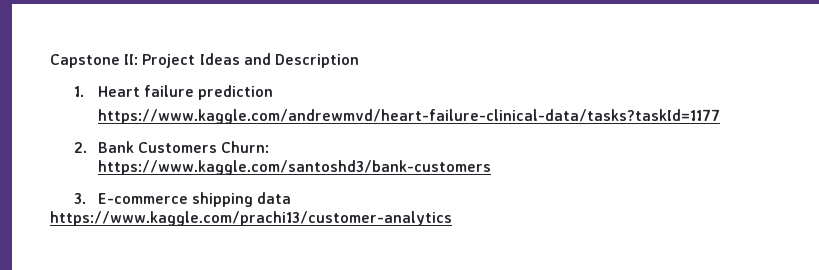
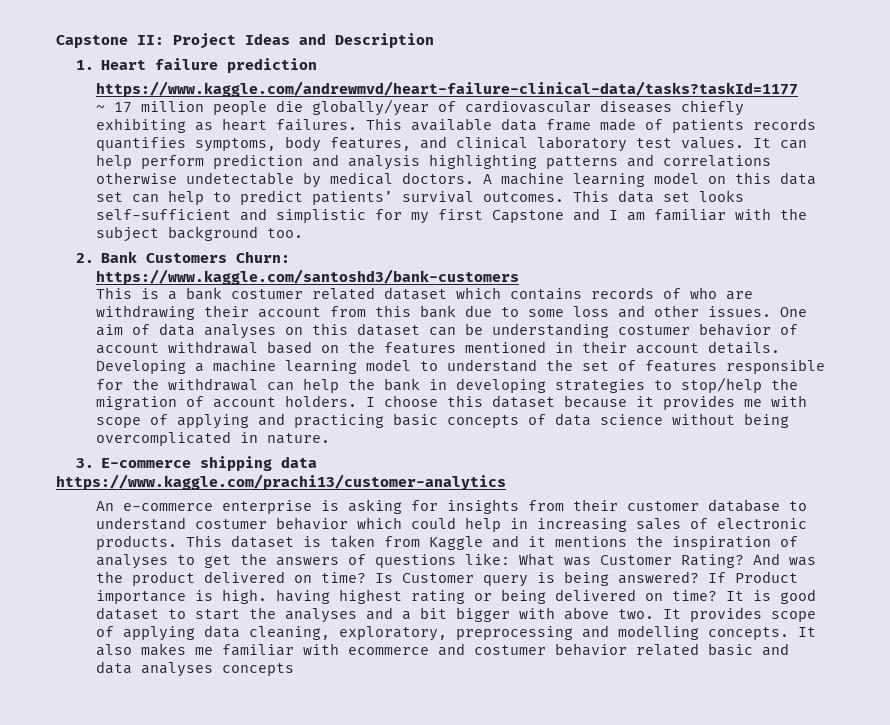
(720, 116) none -> [96,99,745,116] [96,118,817,133] [96,136,808,152] [96,154,772,170] [96,172,817,188] [96,190,745,205] [96,208,808,224] [96,226,304,242] // ~ 17 million people die globally/year of cardiovascular diseases chiefly exhibiting as heart failures. This available data frame made of patients records quantifies symptoms, body features, and clinical laboratory test values. It can help perform prediction and analysis highlighting patterns and correlations otherwise undetectable by medical doctors. A machine learning model on this data set can help to predict patients’ survival outcomes. This data set looks self-sufficient and simplistic for my first Capstone and I am familiar with the subject background too.
(491, 167) none -> [96,287,754,300] [96,305,808,320] [96,323,799,339] [96,341,781,354] [96,359,826,374] [96,377,799,393] [96,395,808,410] [96,413,790,429] [96,431,331,446] // This is a bank costumer related dataset which contains records of who are withdrawing their account from this bank due to some loss and other issues. One aim of data analyses on this dataset can be understanding costumer behavior of account withdrawal based on the features mentioned in their account details. Developing a machine learning model to understand the set of features responsible for the withdrawal can help the bank in developing strategies to stop/help the migration of account holders. I choose this dataset because it provides me with scope of applying and practicing basic concepts of data science without being overcomplicated in nature.
(452, 218) none -> [96,499,808,514] [96,517,808,532] [96,535,799,550] [96,553,817,569] [96,571,799,587] [96,589,817,604] [96,607,817,623] [96,625,817,641] [96,643,790,656] [96,661,295,677] // An e-commerce enterprise is asking for insights from their customer database to understand costumer behavior which could help in increasing sales of electronic products. This dataset is taken from Kaggle and it mentions the inspiration of analyses to get the answers of questions like: What was Customer Rating? And was the product delivered on time? Is Customer query is being answered? If Product importance is high. having highest rating or being delivered on time? It is good dataset to start the analyses and a bit bigger with above two. It provides scope of applying data cleaning, exploratory, preprocessing and modelling concepts. It also makes me familiar with ecommerce and costumer behavior related basic and data analyses concepts

